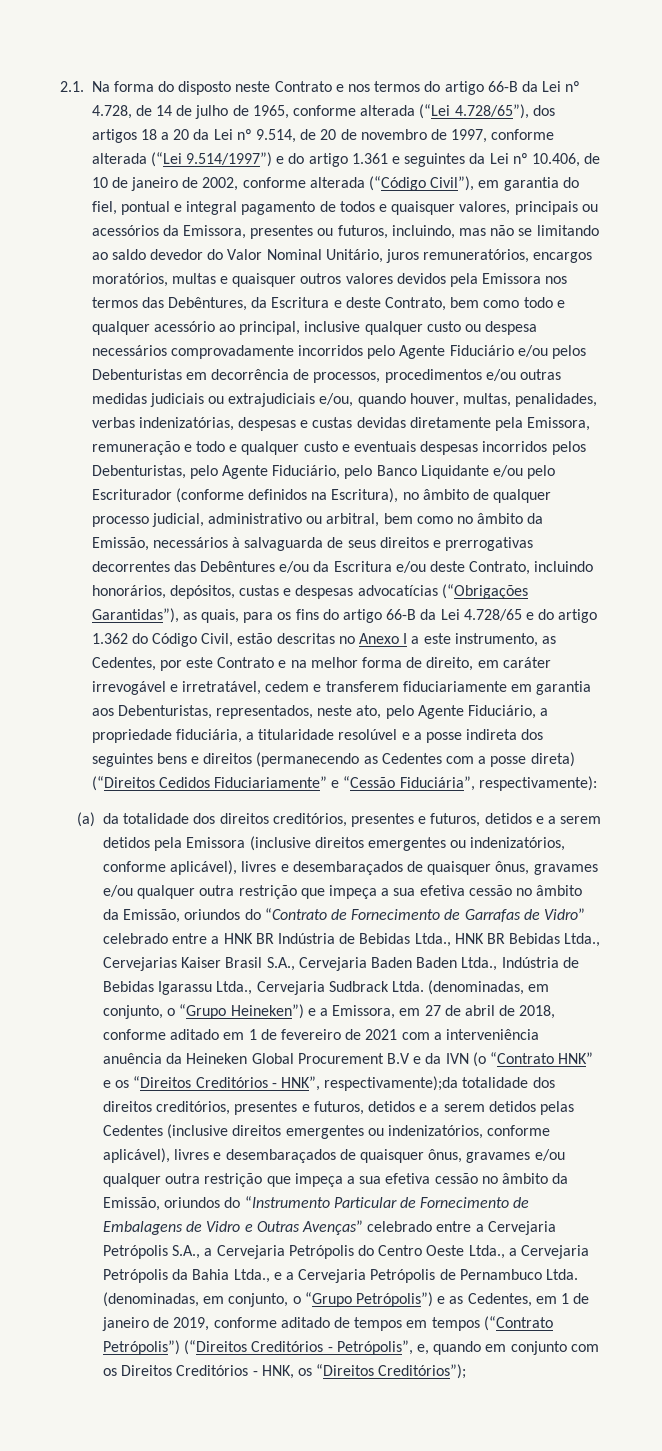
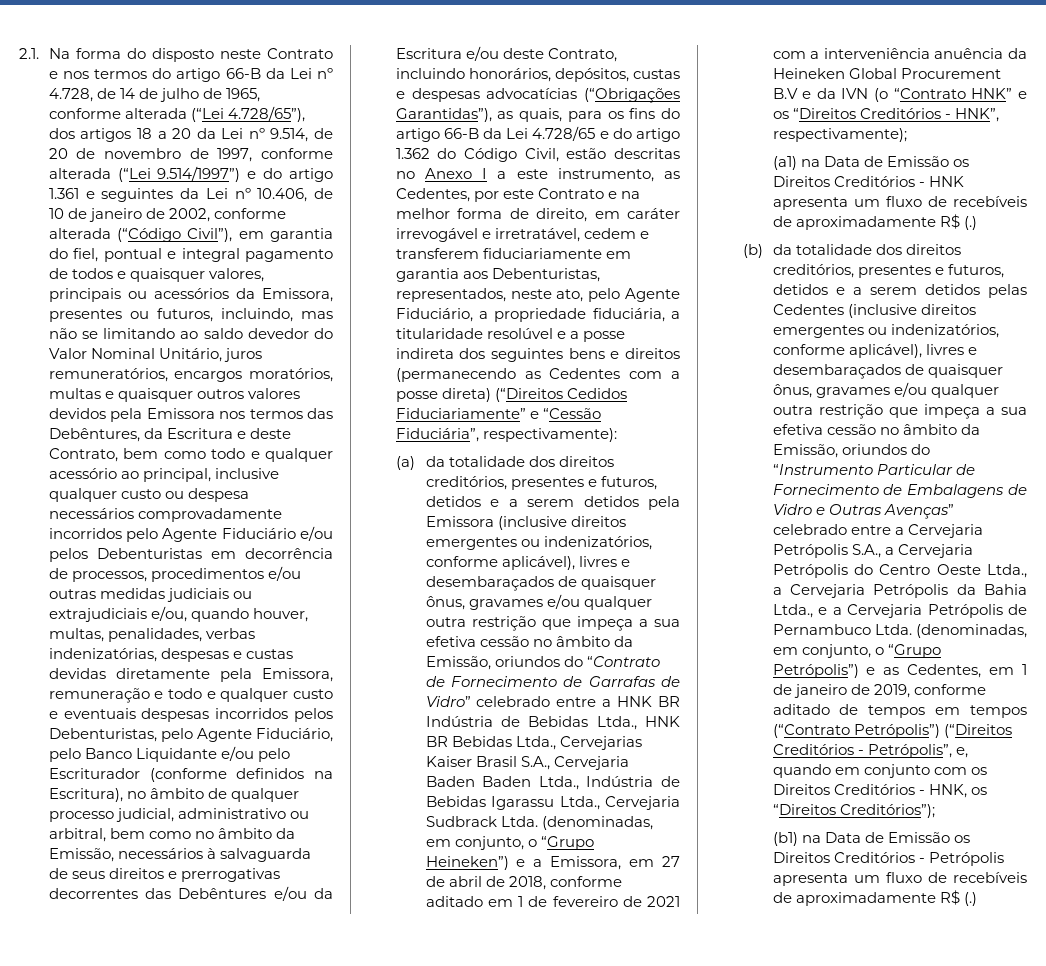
[324,1076,459,1091] respectivamente);da -> [772,128,907,142] [772,156,969,170] [772,176,964,187] [772,196,1027,210] [772,214,977,230] [742,244,792,258] respectivamente); // (a1) na Data de Emissão os Direitos Creditórios - HNK apresenta um fluxo de recebíveis de aproximadamente R$ (.) // (b) da
(467, 1371) none -> [772,832,970,846] [772,852,1004,866] [772,872,1027,886] [772,890,977,906] // (b1) na Data de Emissão os Direitos Creditórios - Petrópolis apresenta um fluxo de recebíveis de aproximadamente R$ (.)

